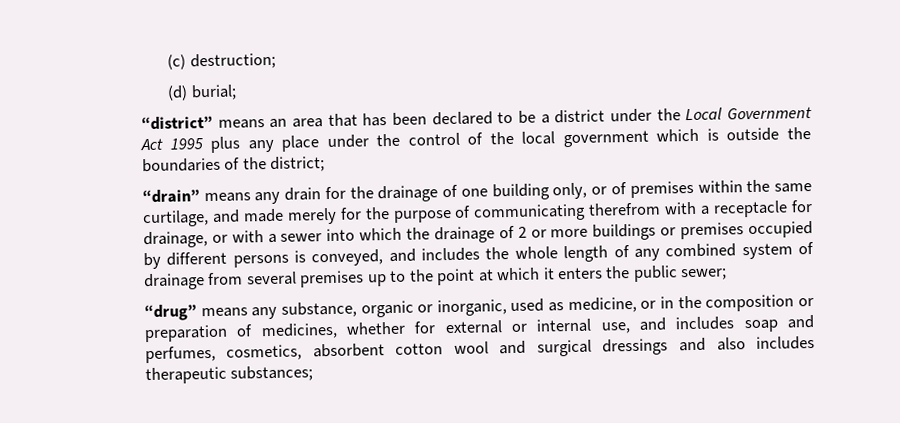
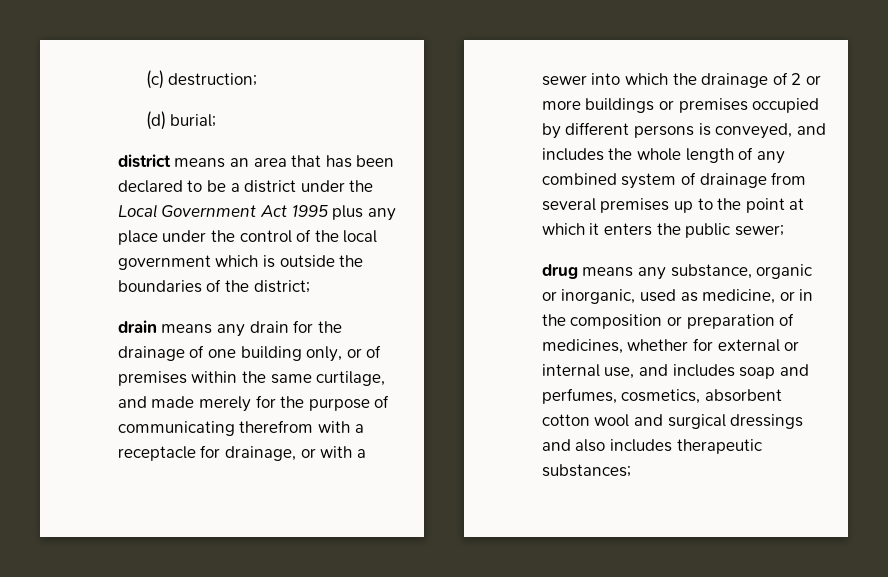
[140,115,213,131] “district” -> [117,154,171,168] district
[141,189,200,204] “drain” -> [117,320,157,333] drain
[143,304,197,322] “drug” -> [541,264,578,279] drug

